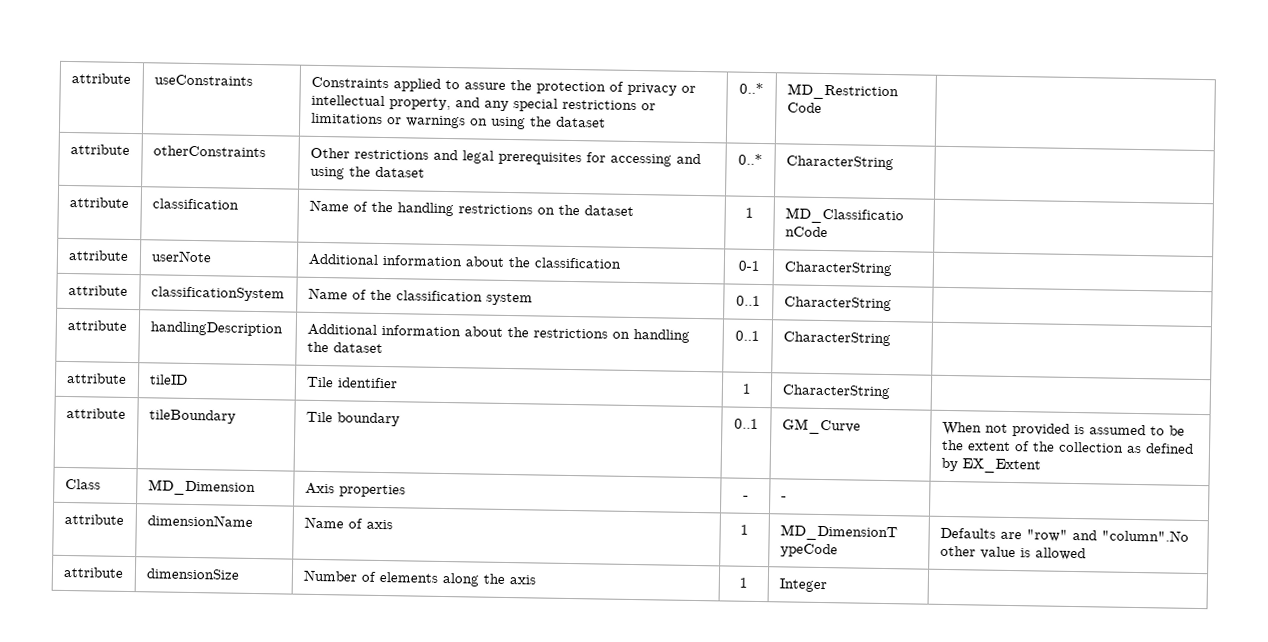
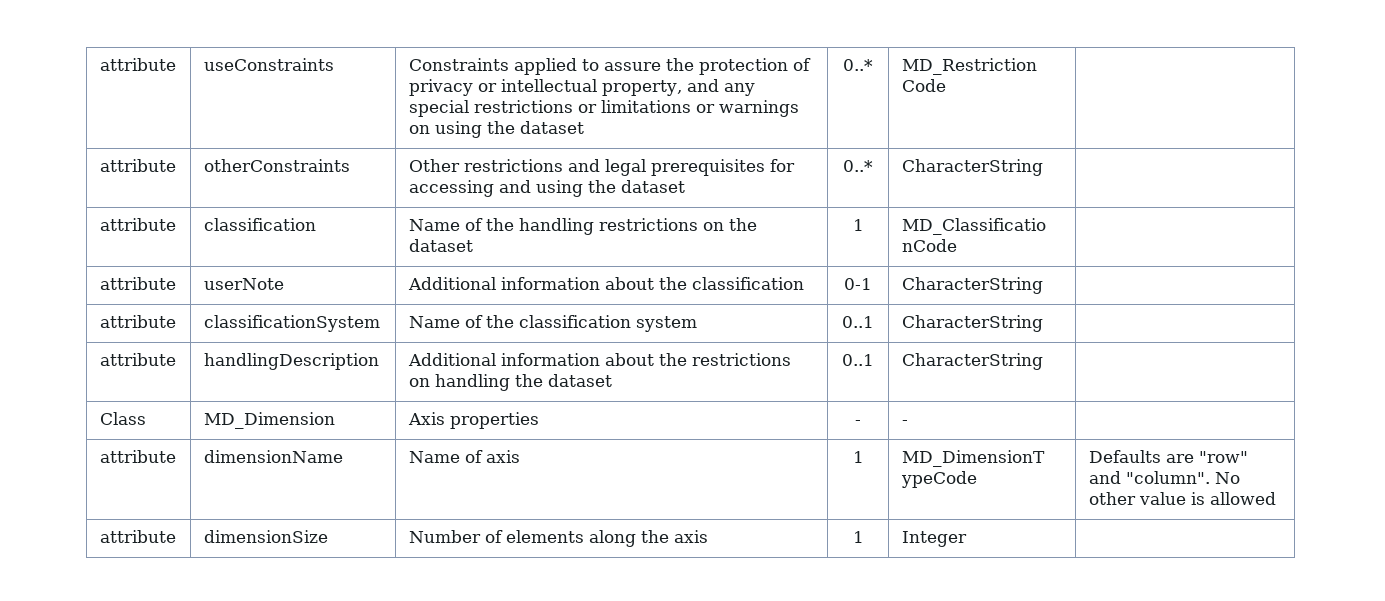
[65,372,127,384] [148,374,188,385] [305,376,398,389] [742,383,752,394] [781,384,890,400] [65,407,126,419] [148,409,236,424] [305,411,400,427] [734,418,759,429] [781,418,861,435] [941,421,1185,437] [940,439,1194,454] [940,457,1041,474] // attribute | tileID | Tile identifier | 1 | CharacterString | // attribute | tileBoundary | Tile boundary | 0..1 | GM_Curve | When not provided is assumed to be the extent of the collection as defined by EX_Extent -> (1043, 361) none
[1100,529,1189,542] "column".No -> [1125,471,1240,484] "column". No

